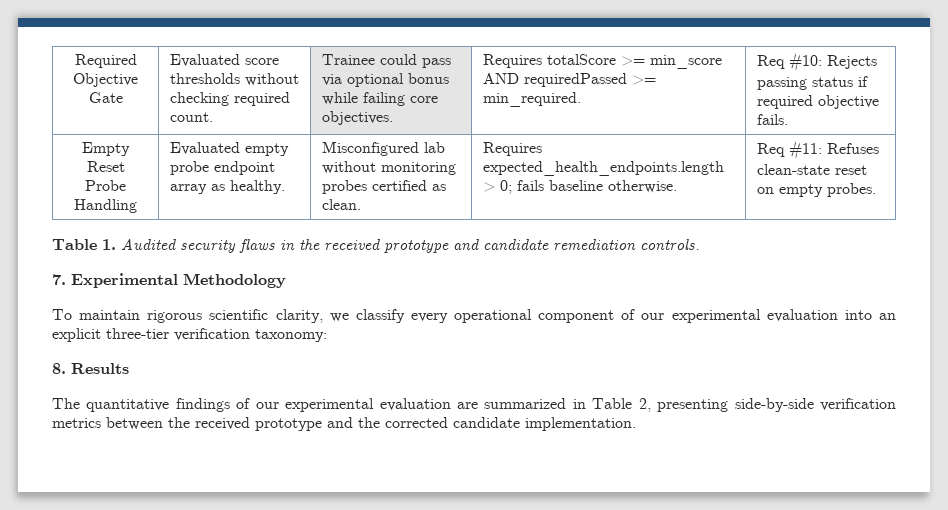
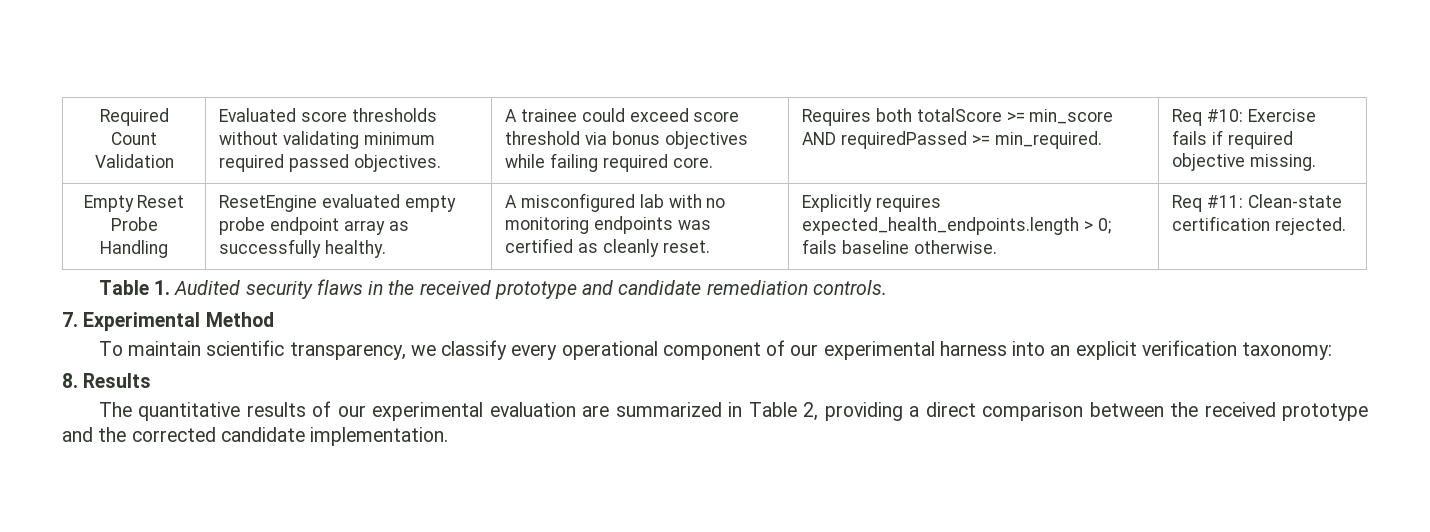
[73,73,138,87] [88,92,123,103] Objective Gate -> [111,132,157,145] [94,154,174,168] Count Validation
[169,92,290,106] [169,112,213,122] [321,54,451,68] [321,73,449,87] [321,92,438,106] [321,111,393,125] [482,54,542,68] checking required count. | Trainee could pass via optional bonus while failing core objectives. | Requires -> [283,131,435,149] [219,154,441,172] [505,108,740,122] [505,131,748,149] [505,153,713,172] [802,108,913,126] validating minimum required passed objectives. | A trainee could exceed score threshold via bonus objectives while failing required core. | Requires both
[826,55,877,69] [756,77,853,90] Rejects passing status -> [1247,109,1316,122] [1172,130,1208,145] Exercise fails
[756,114,788,125] fails. -> [1250,154,1317,171] missing.
[169,142,240,155] Evaluated -> [219,194,401,212] ResetEngine evaluated
(225, 187) none -> [219,239,322,258] successfully
[321,141,445,156] [321,161,456,175] [321,180,446,194] [321,199,361,210] [482,142,542,156] Misconfigured lab without monitoring probes certified as clean. | Requires -> [505,193,726,212] [505,216,711,234] [505,238,710,257] [802,194,942,212] A misconfigured lab with no monitoring endpoints was certified as cleanly reset. | Explicitly requires
[826,143,879,154] [756,164,867,175] [756,183,876,197] Refuses clean-state reset on empty probes. -> [1247,194,1342,208] [1172,216,1347,235] Clean-state certification rejected.
[183,273,286,288] Methodology -> [205,312,274,327] Method
[147,309,323,323] rigorous scientific clarity, -> [206,340,406,360] scientific transparency,
[766,309,838,322] evaluation -> [939,341,1007,356] harness
[106,328,169,339] three-tier -> (1137, 350) none
[175,398,230,412] findings -> [246,402,306,417] results
[657,398,897,412] [52,418,101,428] presenting side-by-side verification metrics -> [824,402,1084,421] providing a direct comparison

